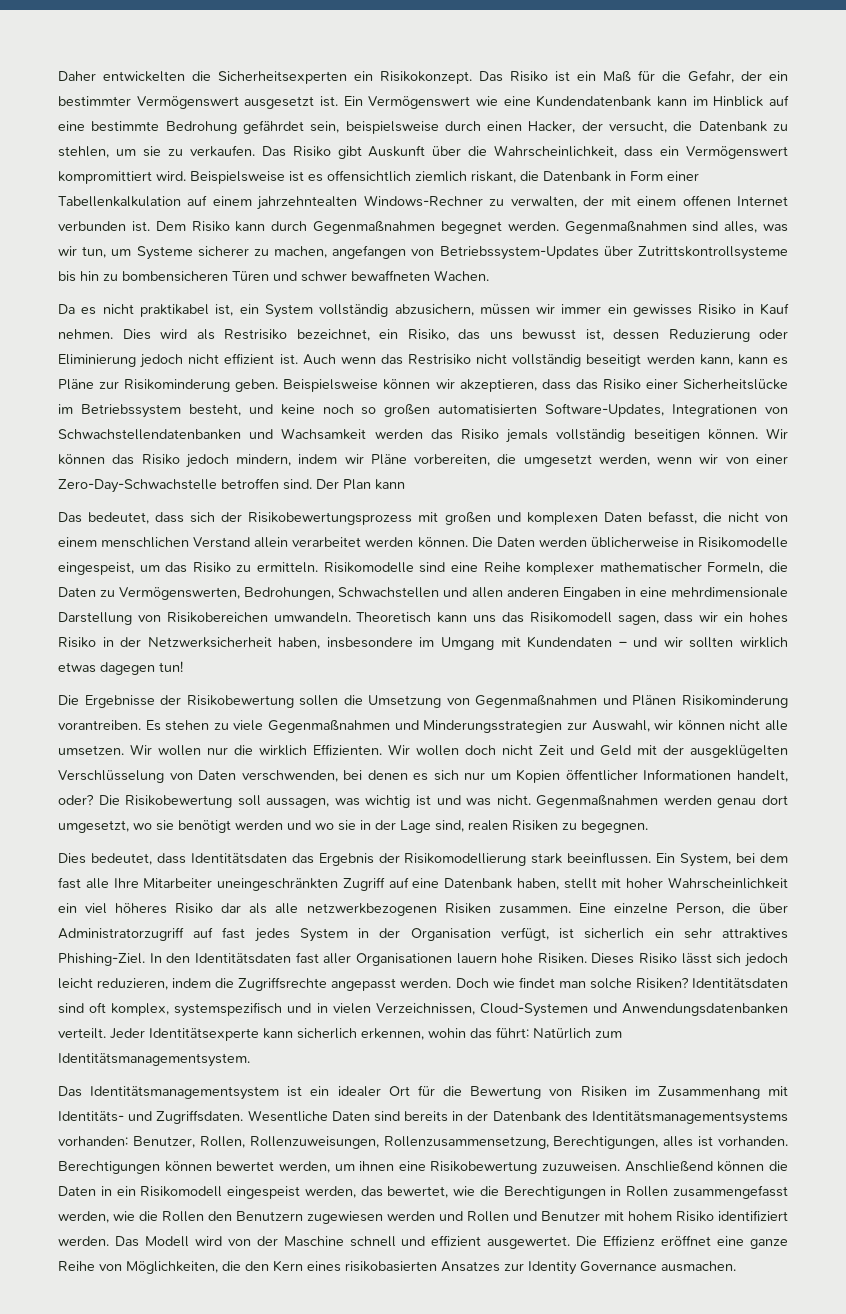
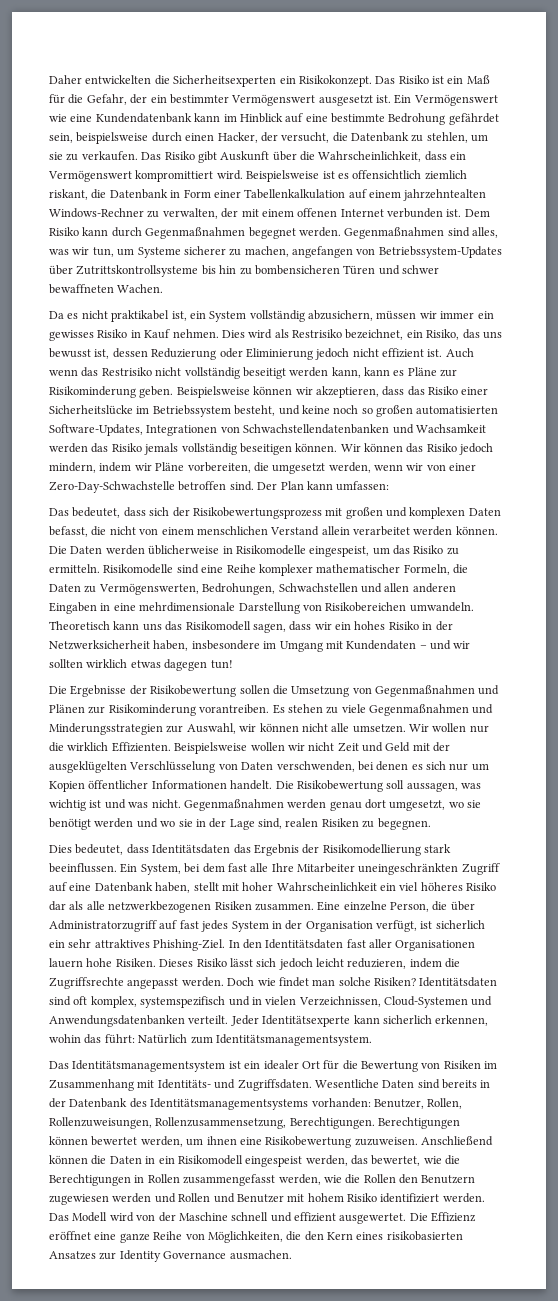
(405, 484) none -> [336,481,390,491] umfassen:
(677, 700) none -> [88,706,106,714] zur
[388,744,496,756] Wir wollen doch -> [174,742,305,754] Beispielsweise wollen wir
[737,770,789,782] [58,794,94,805] handelt, oder? -> [230,780,273,790] handelt.
[553,1136,788,1149] Berechtigungen, alles ist vorhanden. -> [289,1117,375,1129] Berechtigungen.

